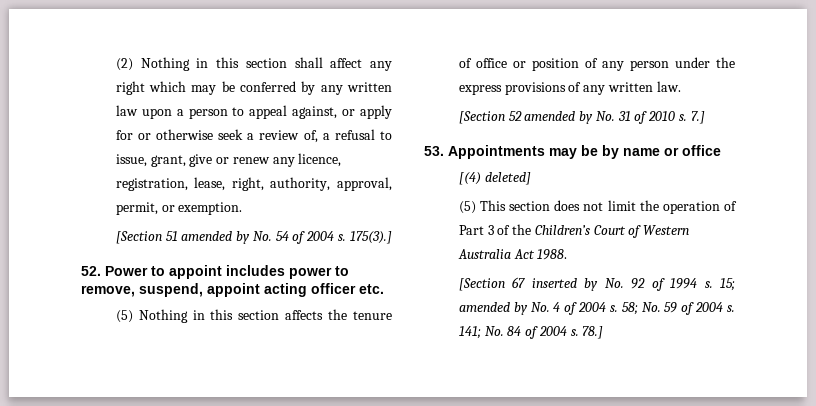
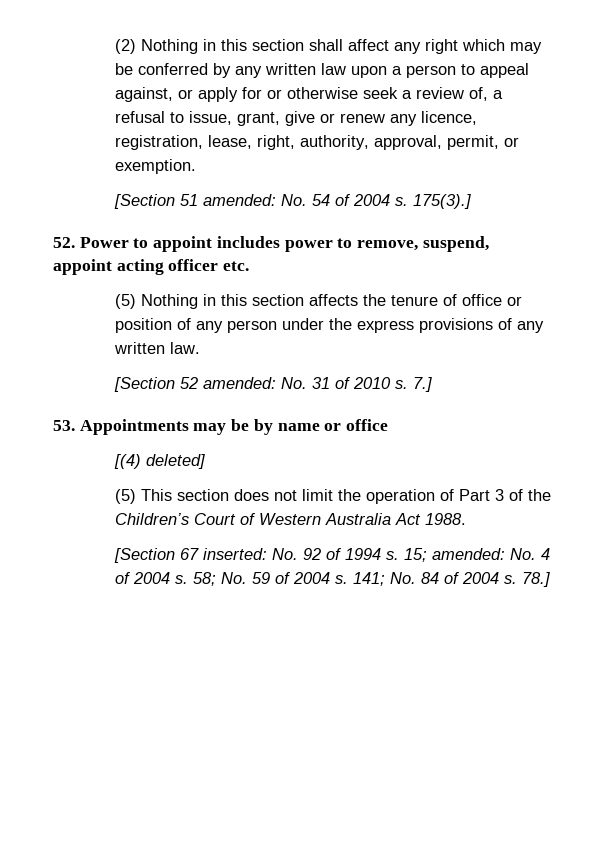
[181,231,251,244] amended by -> [202,194,276,206] amended:
[524,111,594,124] amended by -> [202,377,276,389] amended:
[531,278,599,291] inserted by -> [202,548,267,560] inserted:
[458,302,528,315] amended by -> [431,548,505,560] amended:

